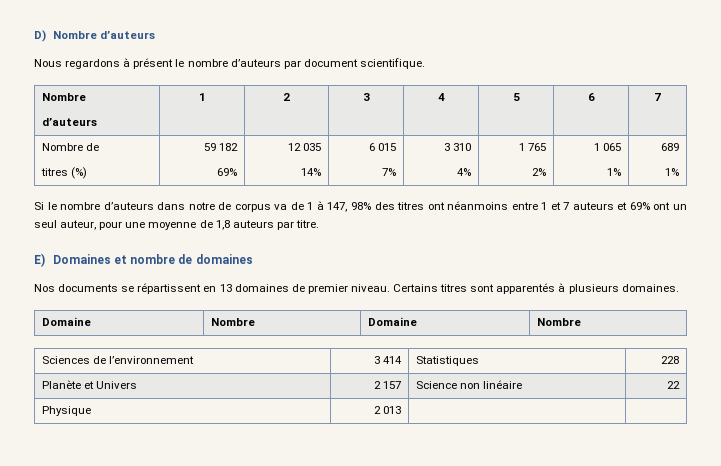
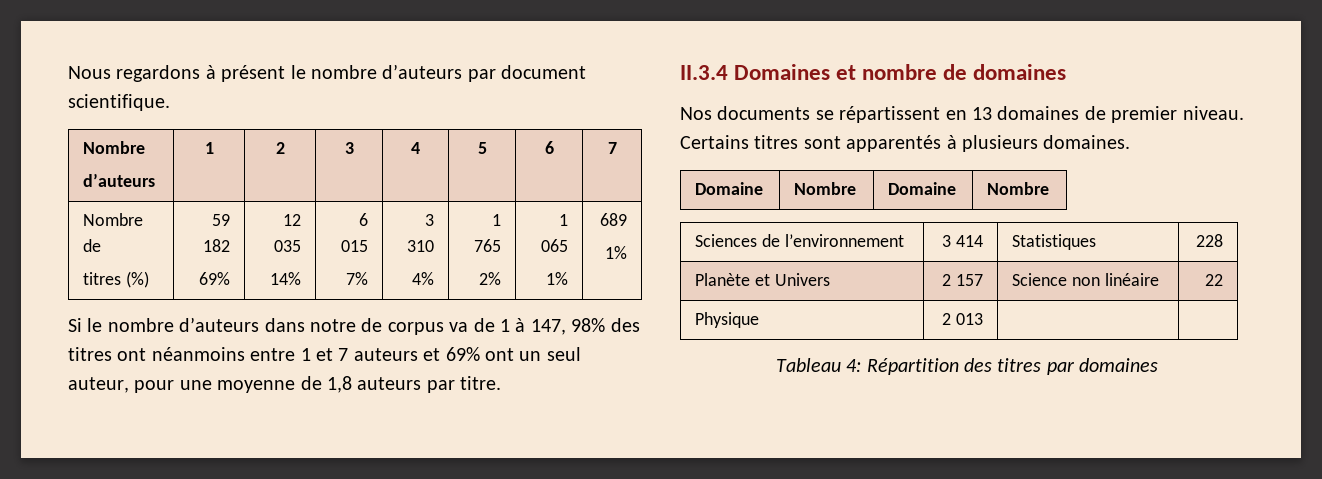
[34,30,155,42] D) Nombre d’auteurs // -> (68, 72) none
[34,253,45,267] E) -> [680,65,728,80] II.3.4
(402, 410) none -> [775,358,1159,375] // Tableau 4: Répartition des titres par domaines

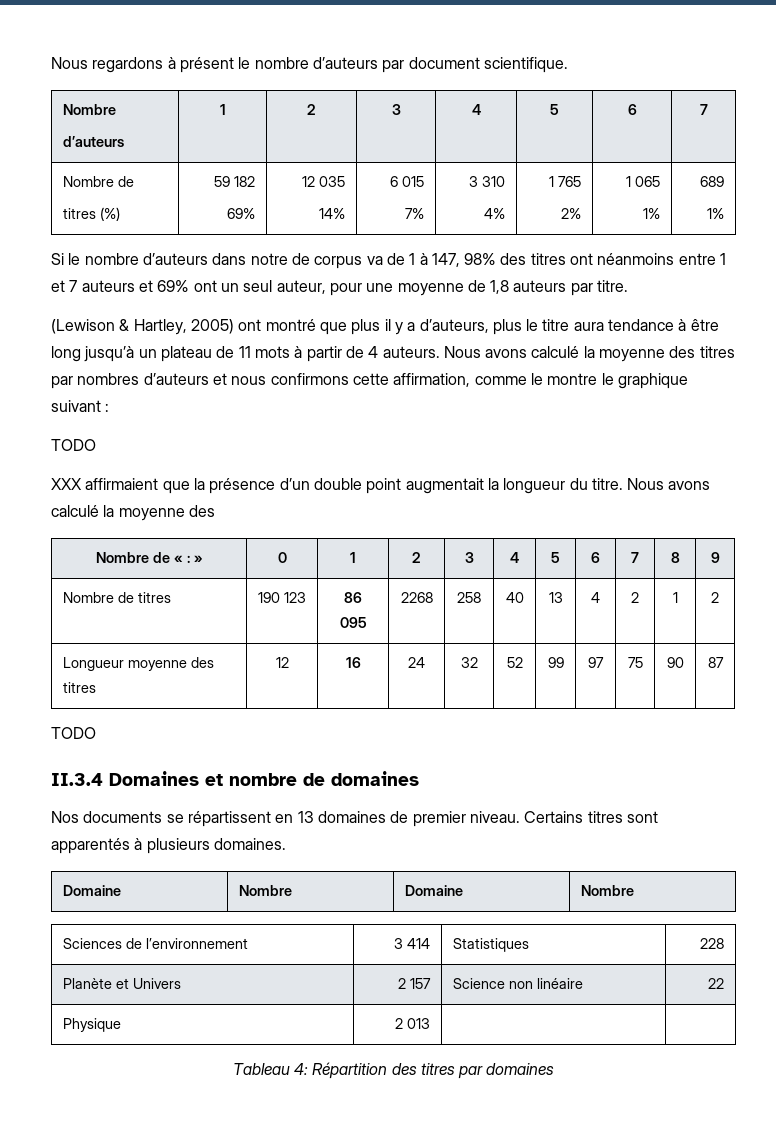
(502, 383) none -> [51,319,719,335] [51,346,735,362] [51,373,688,389] [51,400,110,412] [51,439,96,451] [51,478,711,494] [51,505,215,521] [95,552,203,563] [277,552,287,563] [350,552,356,563] [412,552,421,563] [464,552,474,563] [510,552,519,563] [551,552,560,563] [591,552,600,563] [631,552,639,563] [670,552,680,563] [710,552,720,563] [62,592,171,603] [258,592,306,603] [344,592,362,603] [339,617,367,628] [400,592,433,603] [457,592,481,603] [505,592,524,603] [548,592,563,603] [591,592,600,603] [631,592,639,603] [672,592,678,603] [711,592,719,603] [62,657,214,671] [62,682,96,693] [275,657,289,668] [345,657,361,668] [408,657,425,668] [460,657,478,668] [506,657,523,668] [547,657,564,668] [588,657,604,668] [627,657,643,668] [666,657,684,668] [707,657,724,668] [51,727,96,739] // (Lewison & Hartley, 2005) ont montré que plus il y a d’auteurs, plus le titre aura tendance à être long jusqu’à un plateau de 11 mots à partir de 4 auteurs. Nous avons calculé la moyenne des titres par nombres d’auteurs et nous confirmons cette affirmation, comme le montre le graphique suivant : // TODO // XXX affirmaient que la présence d’un double point augmentait la longueur du titre. Nous avons calculé la moyenne des // Nombre de « : » | 0 | 1 | 2 | 3 | 4 | 5 | 6 | 7 | 8 | 9 // Nombre de titres | 190 123 | 86 095 | 2268 | 258 | 40 | 13 | 4 | 2 | 1 | 2 // Longueur moyenne des titres | 12 | 16 | 24 | 32 | 52 | 99 | 97 | 75 | 90 | 87 // TODO

